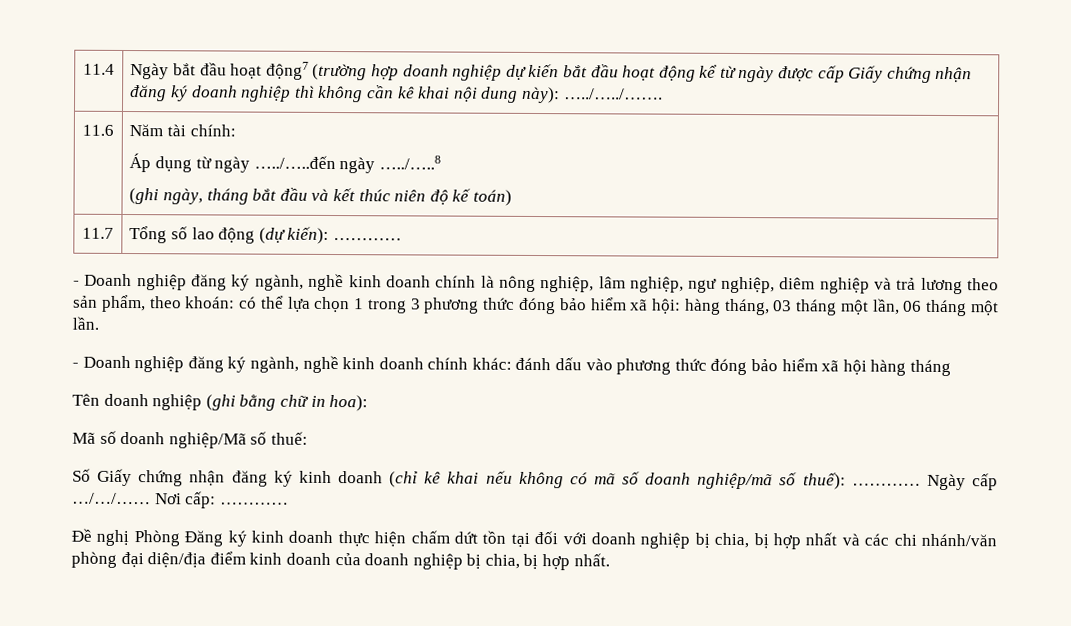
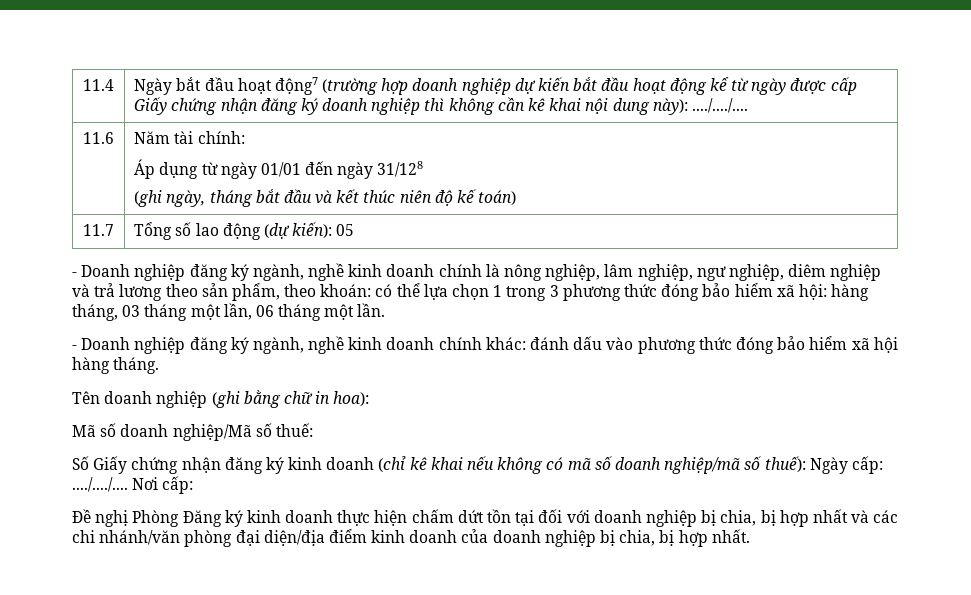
[563,88,663,100] …../…../……. -> [691,98,748,113] ..../..../....
[253,155,441,174] …../…..đến ngày …../…..8 -> [260,161,424,179] 01/01 đến ngày 31/128
[332,238,402,241] ………… -> [336,224,355,236] 05
[909,359,951,377] tháng -> [113,357,160,374] tháng.
[851,473,998,491] [72,492,151,505] ………… Ngày cấp …/…/…… -> [809,456,883,474] [72,477,128,492] Ngày cấp: ..../..../....
[219,502,289,505] ………… -> (194, 485) none

